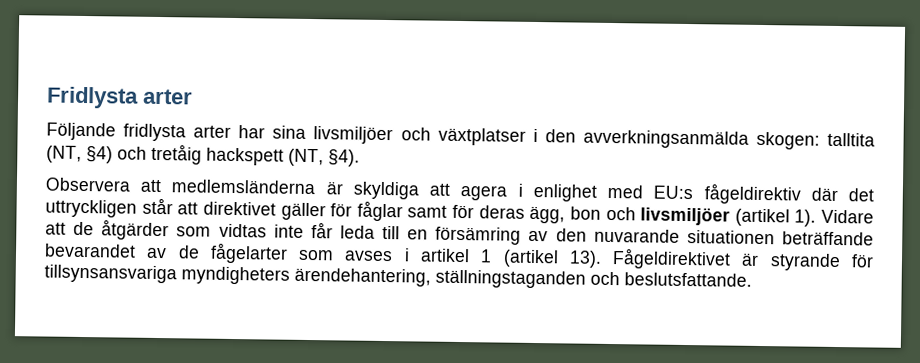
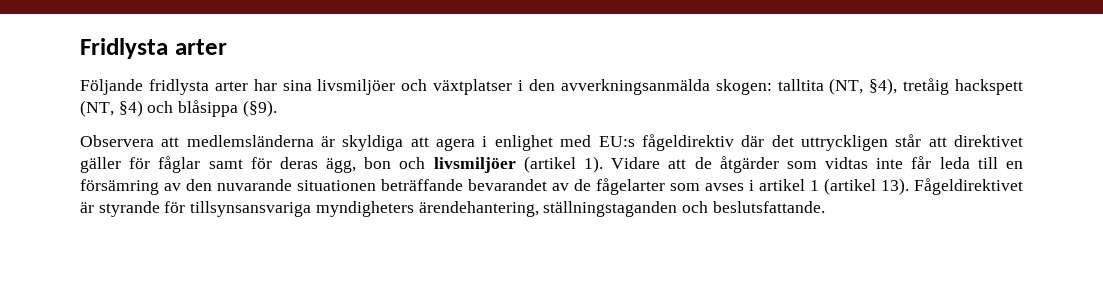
[86,146,147,164] §4) och -> [869,78,898,95] §4),
[328,149,360,167] §4). -> [118,100,277,117] §4) och blåsippa (§9).

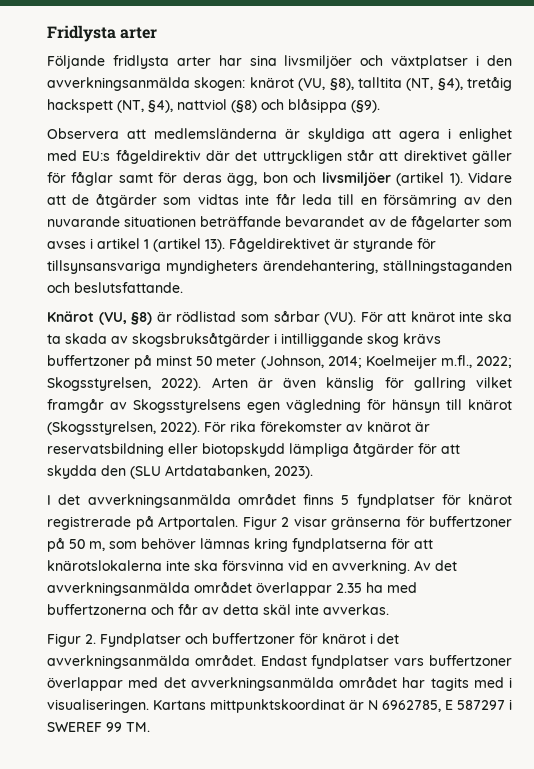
(772, 87) none -> [249,77,354,91] knärot (VU, §8),
[118,100,143,117] §4) -> [148,99,257,113] §4), nattviol (§8)
(825, 207) none -> [47,310,512,325] [47,332,441,347] [47,354,512,369] [47,377,512,391] [47,398,512,413] [47,421,430,435] [47,442,460,457] [47,465,313,479] [47,493,512,508] [47,515,512,530] [47,537,433,552] [47,560,457,574] [47,581,417,596] [47,603,389,615] [47,633,399,647] [47,654,512,669] [47,676,512,691] [47,699,512,713] [47,722,150,732] // Knärot (VU, §8) är rödlistad som sårbar (VU). För att knärot inte ska ta skada av skogsbruksåtgärder i intilliggande skog krävs buffertzoner på minst 50 meter (Johnson, 2014; Koelmeijer m.fl., 2022; Skogsstyrelsen, 2022). Arten är även känslig för gallring vilket framgår av Skogsstyrelsens egen vägledning för hänsyn till knärot (Skogsstyrelsen, 2022). För rika förekomster av knärot är reservatsbildning eller biotopskydd lämpliga åtgärder för att skydda den (SLU Artdatabanken, 2023). // I det avverkningsanmälda området finns 5 fyndplatser för knärot registrerade på Artportalen. Figur 2 visar gränserna för buffertzoner på 50 m, som behöver lämnas kring fyndplatserna för att knärotslokalerna inte ska försvinna vid en avverkning. Av det avverkningsanmälda området överlappar 2.35 ha med buffertzonerna och får av detta skäl inte avverkas. // Figur 2. Fyndplatser och buffertzoner för knärot i det avverkningsanmälda området. Endast fyndplatser vars buffertzoner överlappar med det avverkningsanmälda området har tagits med i visualiseringen. Kartans mittpunktskoordinat är N 6962785, E 587297 i SWEREF 99 TM.

